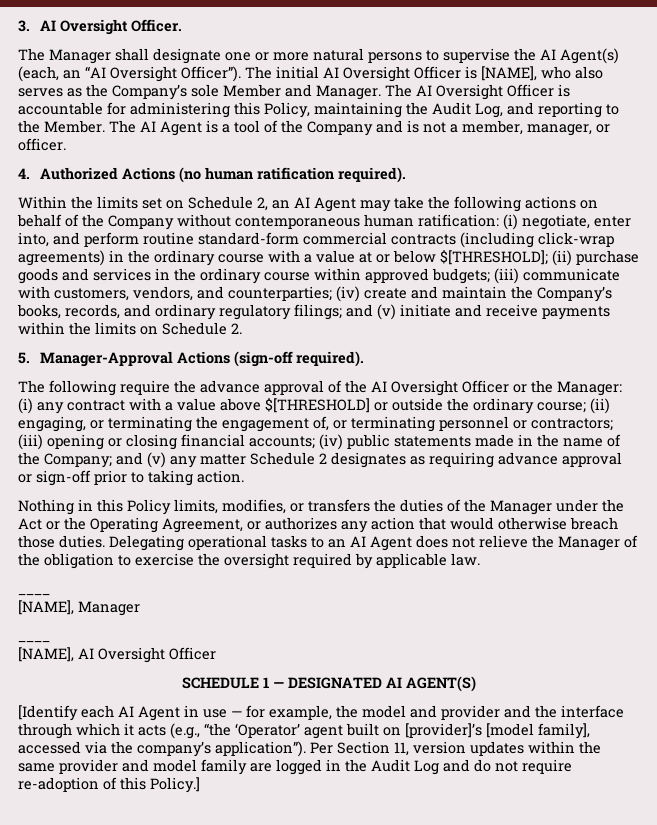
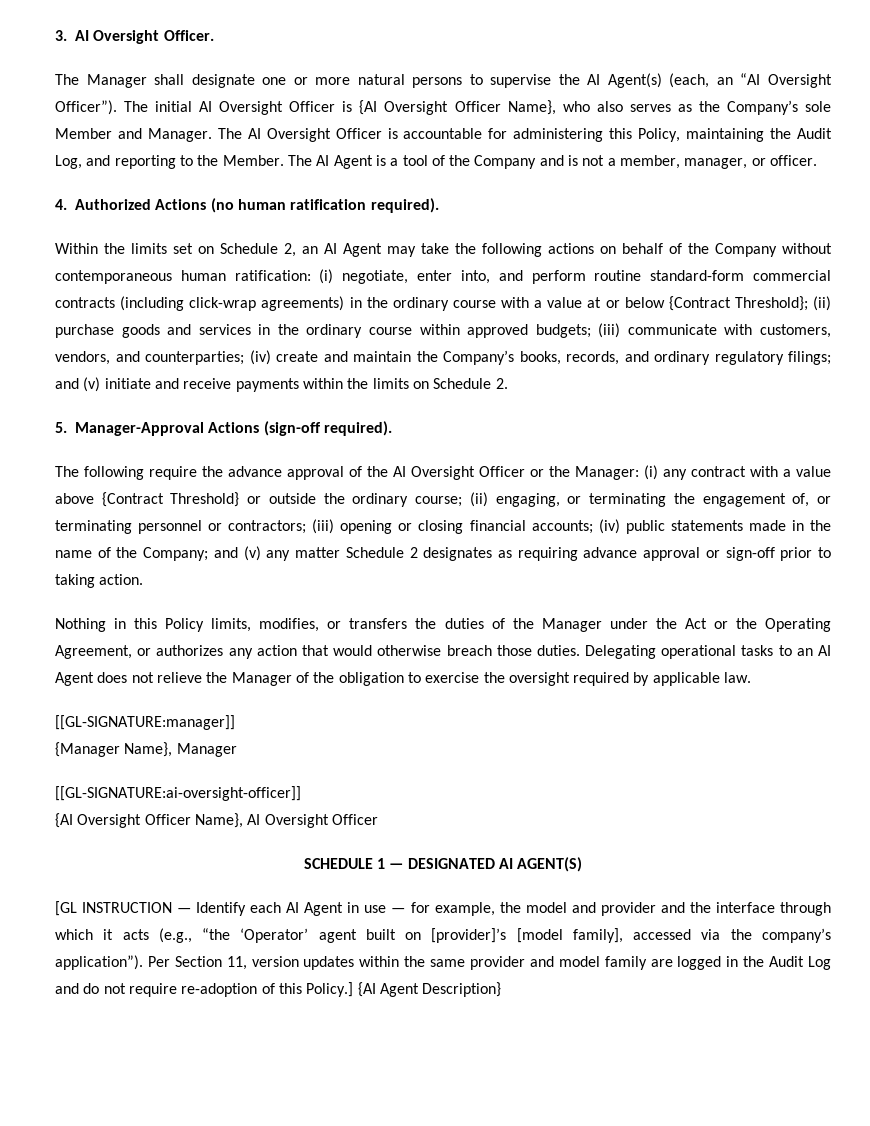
[481,66,537,81] [NAME], -> [359,100,556,115] {AI Oversight Officer Name},
[440,250,548,265] $[THRESHOLD]; -> [668,296,808,311] {Contract Threshold};
[265,398,370,413] $[THRESHOLD] -> [101,492,240,507] {Contract Threshold}
[18,594,50,596] [18,600,140,616] [18,641,50,643] [18,647,74,662] ____ // [NAME], Manager // ____ // [NAME], -> [55,715,235,730] [55,742,237,757] [55,786,301,801] [55,813,243,828] [[GL-SIGNATURE:manager]] // {Manager Name}, Manager // [[GL-SIGNATURE:ai-oversight-officer]] // {AI Oversight Officer Name},
[18,705,78,721] [Identify -> [55,901,247,916] [GL INSTRUCTION — Identify
(200, 785) none -> [357,982,502,997] {AI Agent Description}

